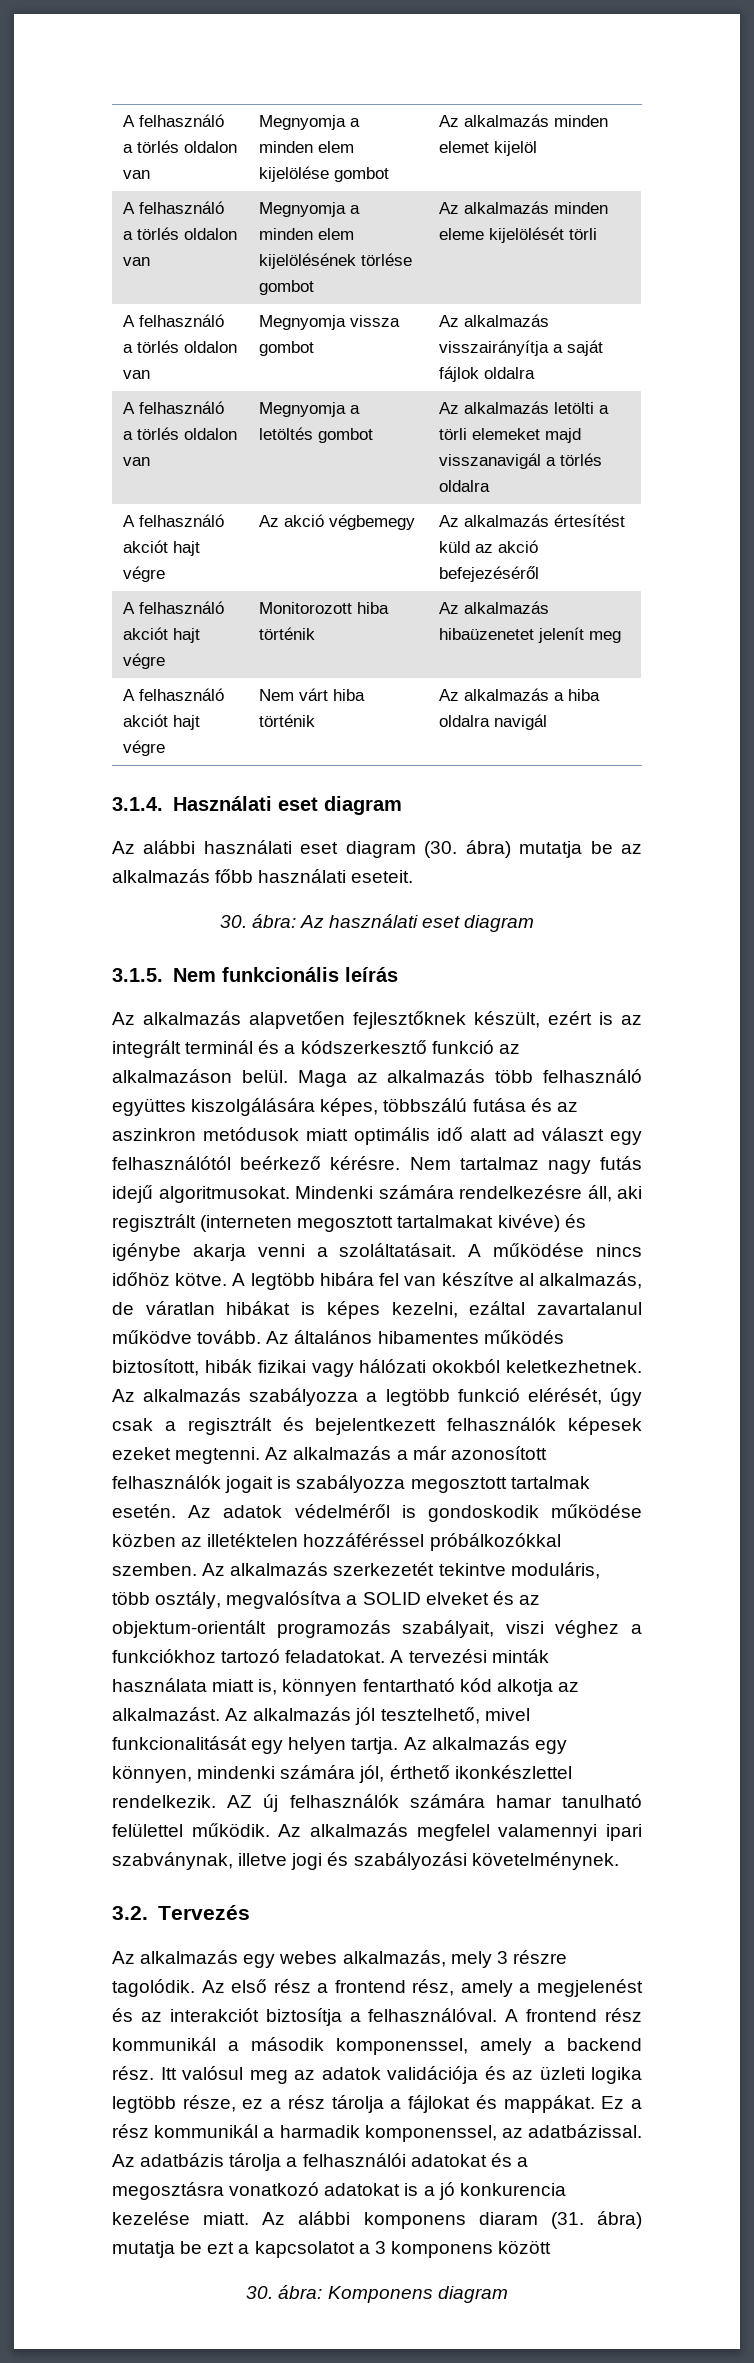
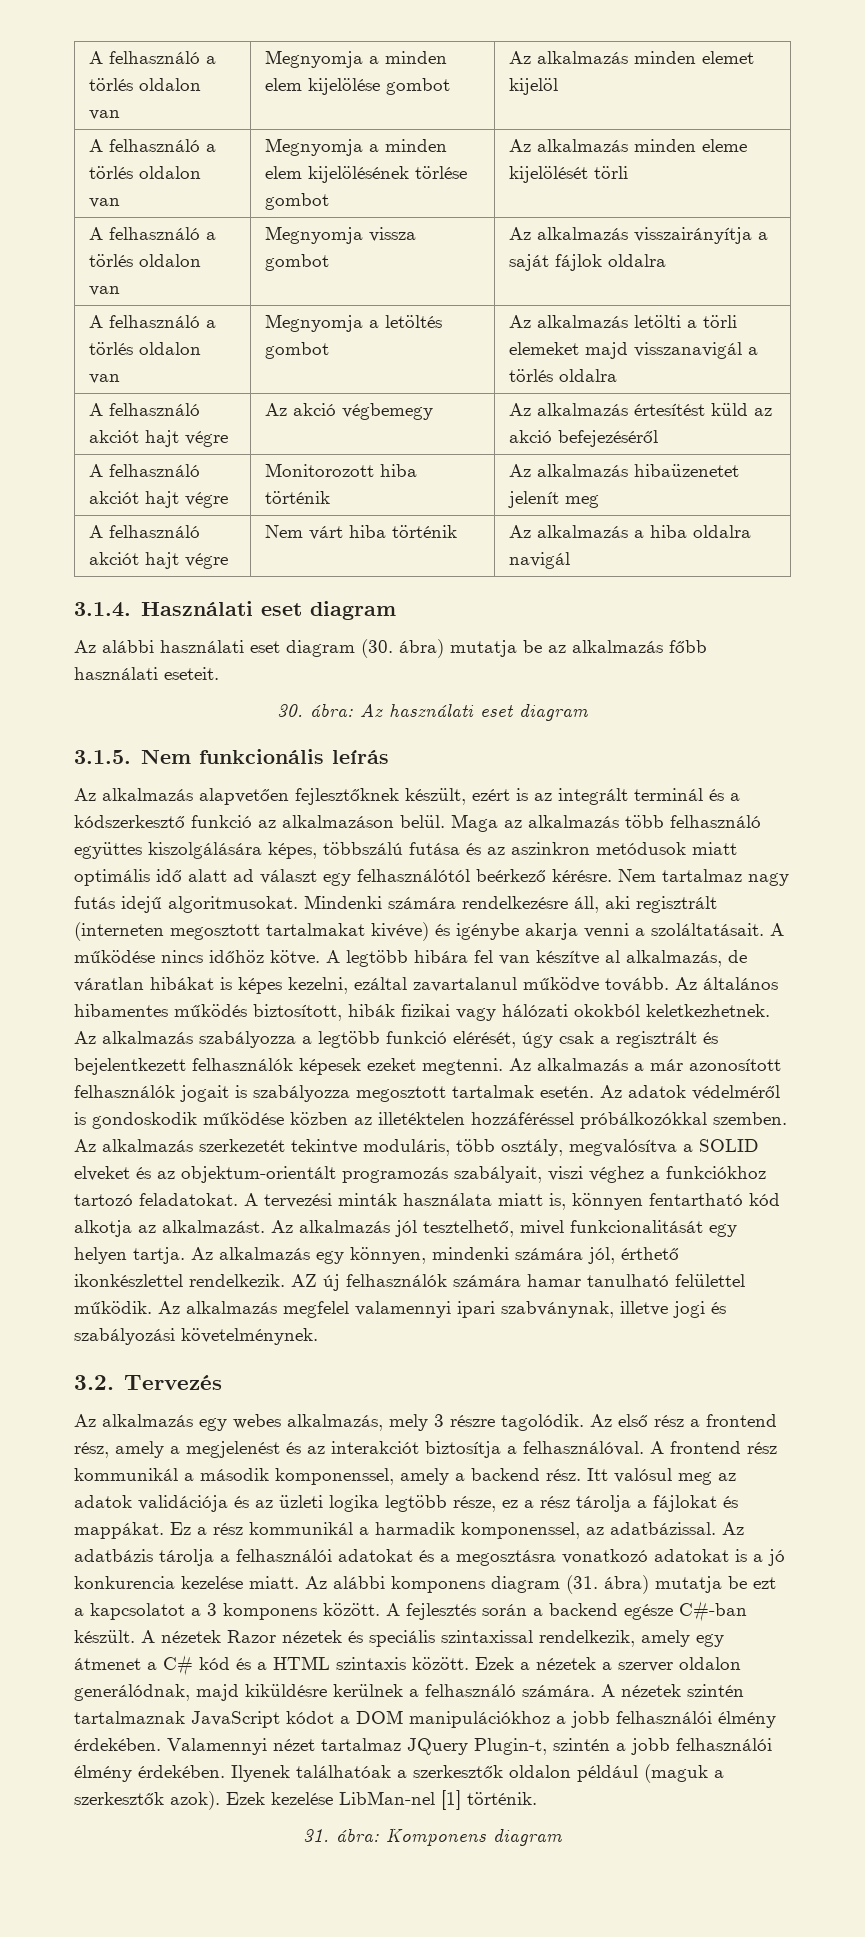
[478,2212,538,2225] diaram -> [491,1576,560,1593] diagram
[498,2240,552,2254] [246,2286,274,2299] között // 30. -> [323,1601,747,1622] [74,1630,724,1647] [74,1655,741,1676] [74,1684,744,1701] [74,1710,776,1728] [74,1738,772,1755] [74,1764,724,1783] [74,1790,537,1810] [303,1829,329,1842] között. A fejlesztés során a backend egésze C#-ban készült. A nézetek Razor nézetek és speciális szintaxissal rendelkezik, amely egy átmenet a C# kód és a HTML szintaxis között. Ezek a nézetek a szerver oldalon generálódnak, majd kiküldésre kerülnek a felhasználó számára. A nézetek szintén tartalmaznak JavaScript kódot a DOM manipulációkhoz a jobb felhasználói élmény érdekében. Valamennyi nézet tartalmaz JQuery Plugin-t, szintén a jobb felhasználói élmény érdekében. Ilyenek találhatóak a szerkesztők oldalon például (maguk a szerkesztők azok). Ezek kezelése LibMan-nel [1] történik. // 31.

